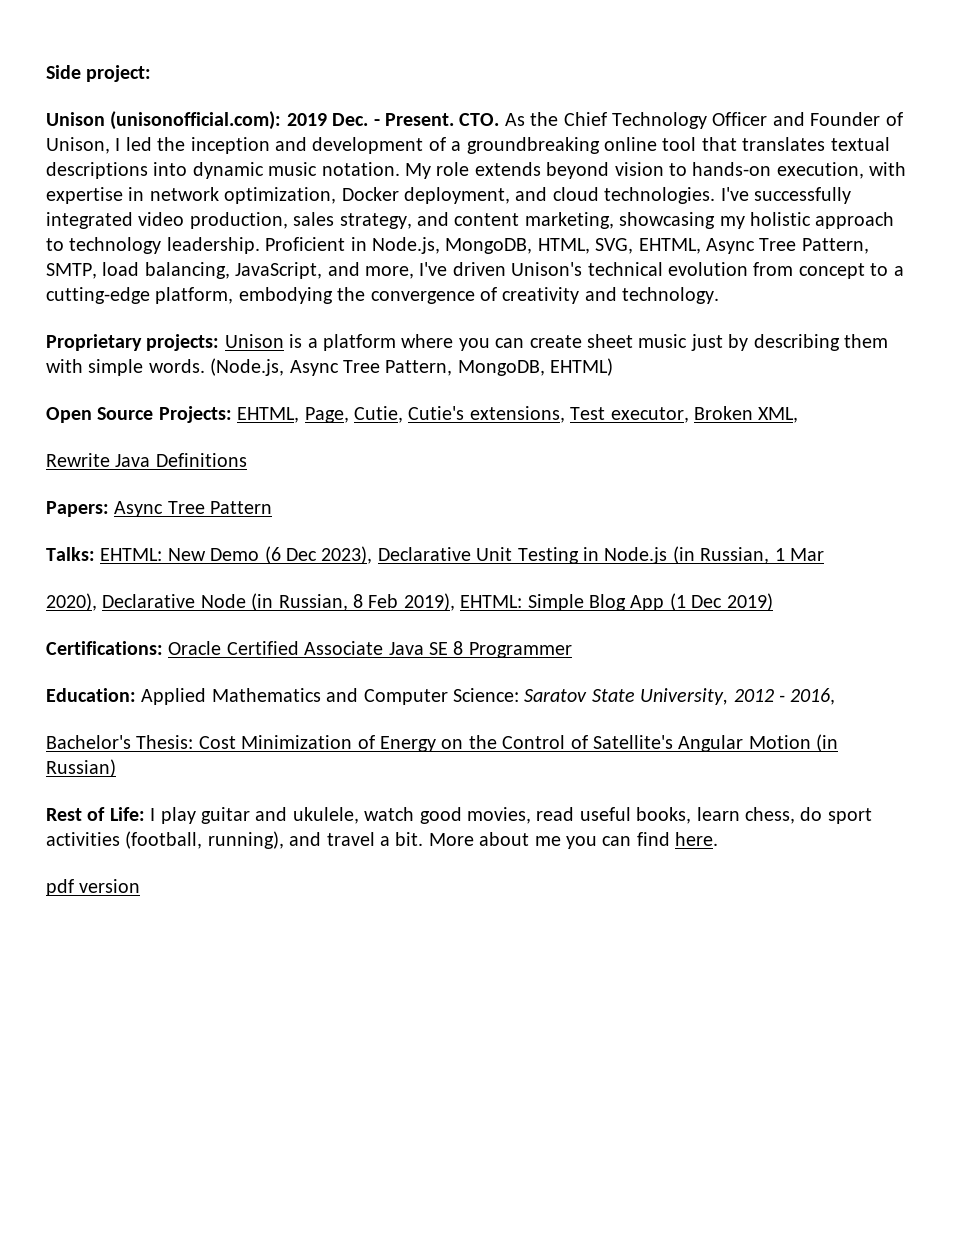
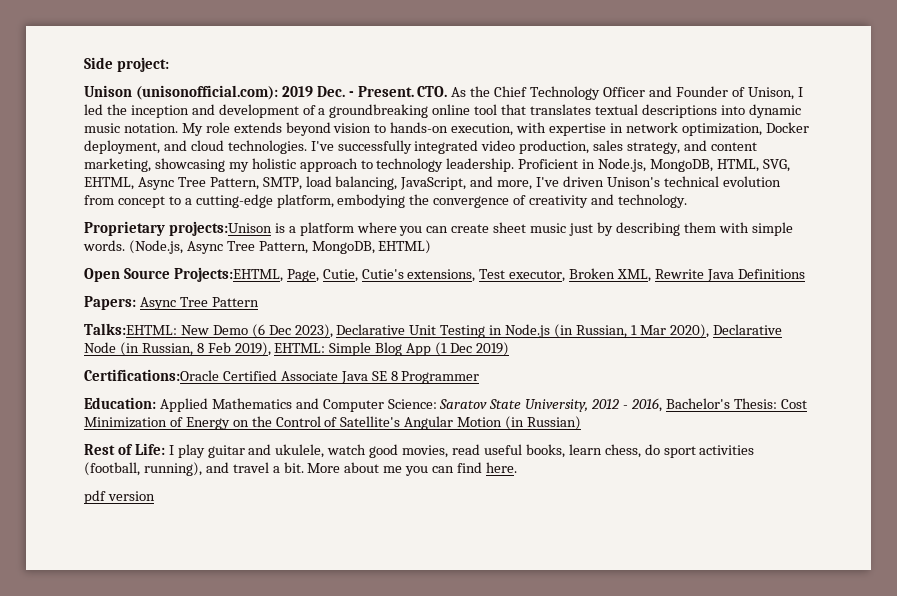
[146,334,284,351] projects: Unison -> [168,221,272,236] projects:Unison
[158,406,300,423] Projects: EHTML, -> [173,267,283,282] Projects:EHTML,
(799, 415) // -> (652, 275) none
[46,547,163,561] Talks: EHTML: -> [84,323,177,335] Talks:EHTML:
(824, 554) // -> (666, 330) none
[46,641,222,655] Certifications: Oracle -> [84,369,219,381] Certifications:Oracle
(836, 696) // -> (663, 405) none

